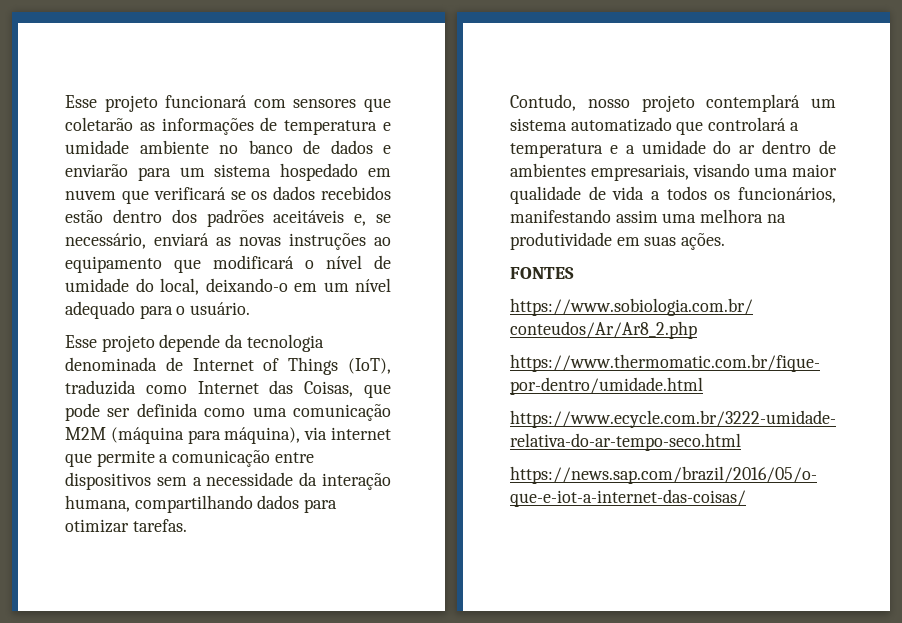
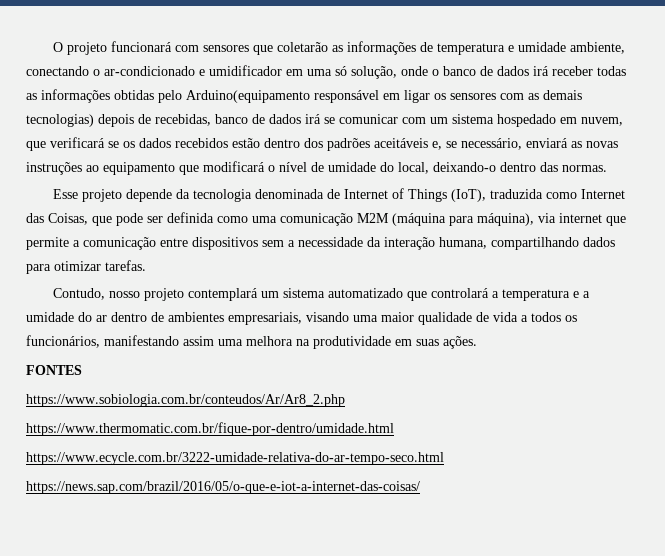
[65,95,97,108] Esse -> [52,42,63,52] O
[139,140,391,154] [65,164,171,181] ambiente no banco de dados e enviarão para -> [569,42,625,54] [26,65,626,79] [26,89,582,103] [26,114,426,127] ambiente, conectando o ar-condicionado e umidificador em uma só solução, onde o banco de dados irá receber todas as informações obtidas pelo Arduino(equipamento responsável em ligar os sensores com as demais tecnologias) depois de recebidas, banco de dados irá se comunicar com
[65,190,116,200] nuvem -> [581,117,623,126] nuvem,
[294,278,391,292] [65,301,251,319] em um nível adequado para o usuário. -> [500,162,607,172] dentro das normas.

